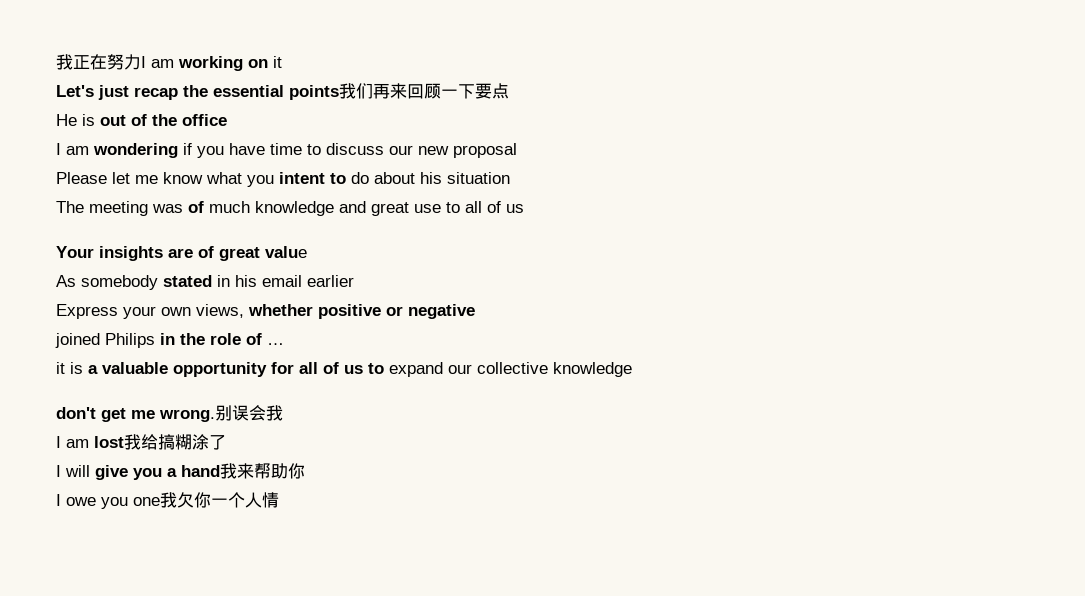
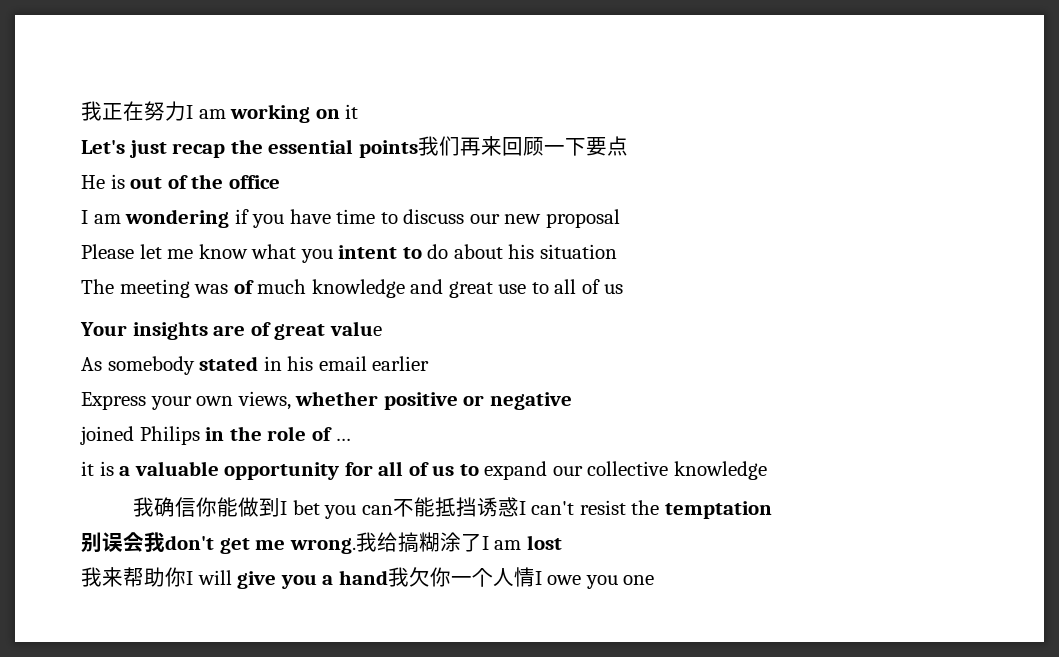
[56,405,283,422] [56,434,226,450] don't get me wrong.别误会我 // I am lost我给搞糊涂了 // -> [132,497,772,519] [81,532,562,554] [81,567,186,587] 我确信你能做到I bet you can不能抵挡诱惑I can't resist the temptation // 别误会我don't get me wrong.我给搞糊涂了I am lost // 我来帮助你
[237,463,305,479] [56,492,279,509] 来帮助你 // I owe you one我欠你一个人情 -> [408,567,655,589] 欠你一个人情I owe you one

